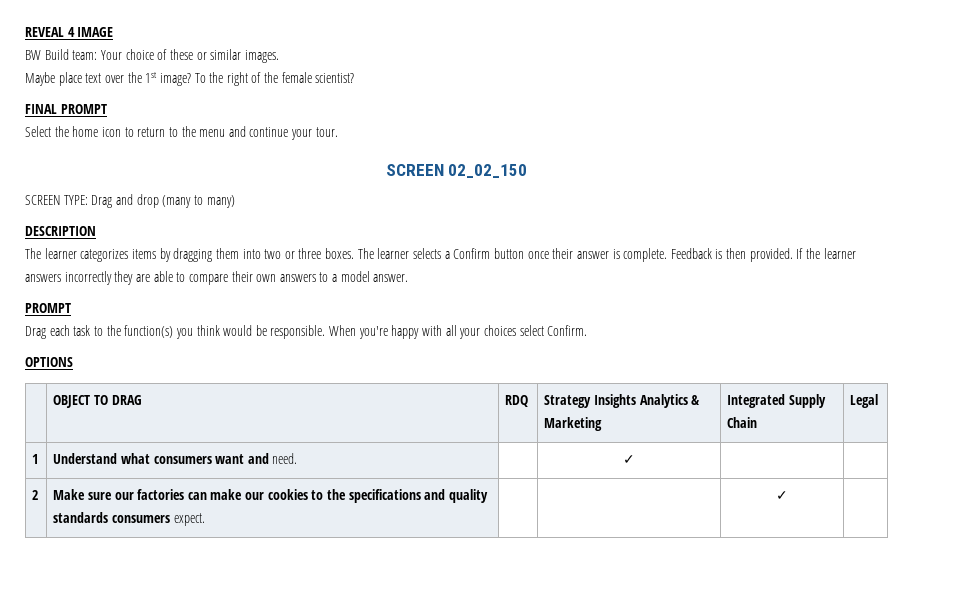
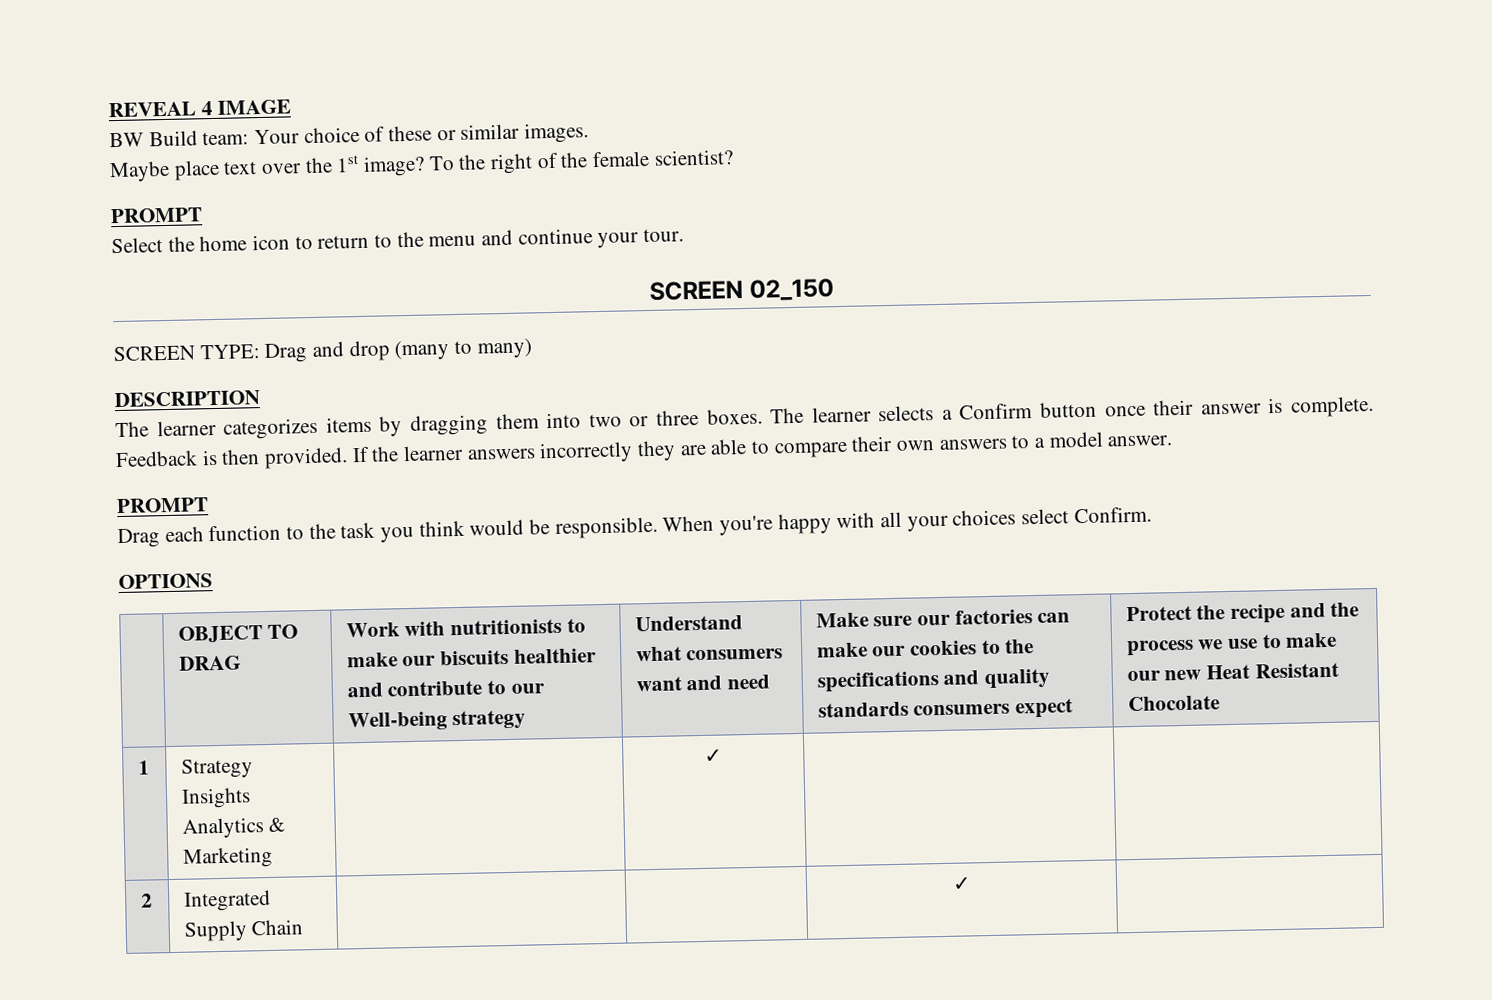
[25,104,57,114] FINAL -> (734, 157) none
[448,164,528,178] 02_02_150 -> [748,278,834,301] 02_150
[73,325,174,338] task to the function(s) -> [208,522,376,542] function to the task
[505,395,529,407] [544,394,700,408] [544,417,603,431] [727,394,826,408] [727,417,758,428] [850,394,879,408] [32,454,39,464] RDQ | Strategy Insights Analytics & Marketing | Integrated Supply Chain | Legal // 1 -> [345,618,586,638] [346,648,597,668] [346,680,545,698] [347,709,527,732] Work with nutritionists to make our biscuits healthier and contribute to our Well-being strategy
[272,453,298,464] [623,455,635,464] [32,490,39,500] need. | | ✓ | | // 2 -> [726,674,770,690] need
[173,513,205,526] expect. -> [1014,698,1073,719] [1125,602,1360,624] [1126,632,1338,657] [1126,662,1339,682] [1127,695,1220,712] [137,760,150,775] [180,758,253,779] [180,787,251,809] [181,817,286,839] [182,846,273,869] [704,748,723,763] [140,893,153,908] [183,889,271,912] [183,919,304,942] expect | Protect the recipe and the process we use to make our new Heat Resistant Chocolate // 1 | Strategy Insights Analytics & Marketing | | ✓ | | // 2 | Integrated Supply Chain

